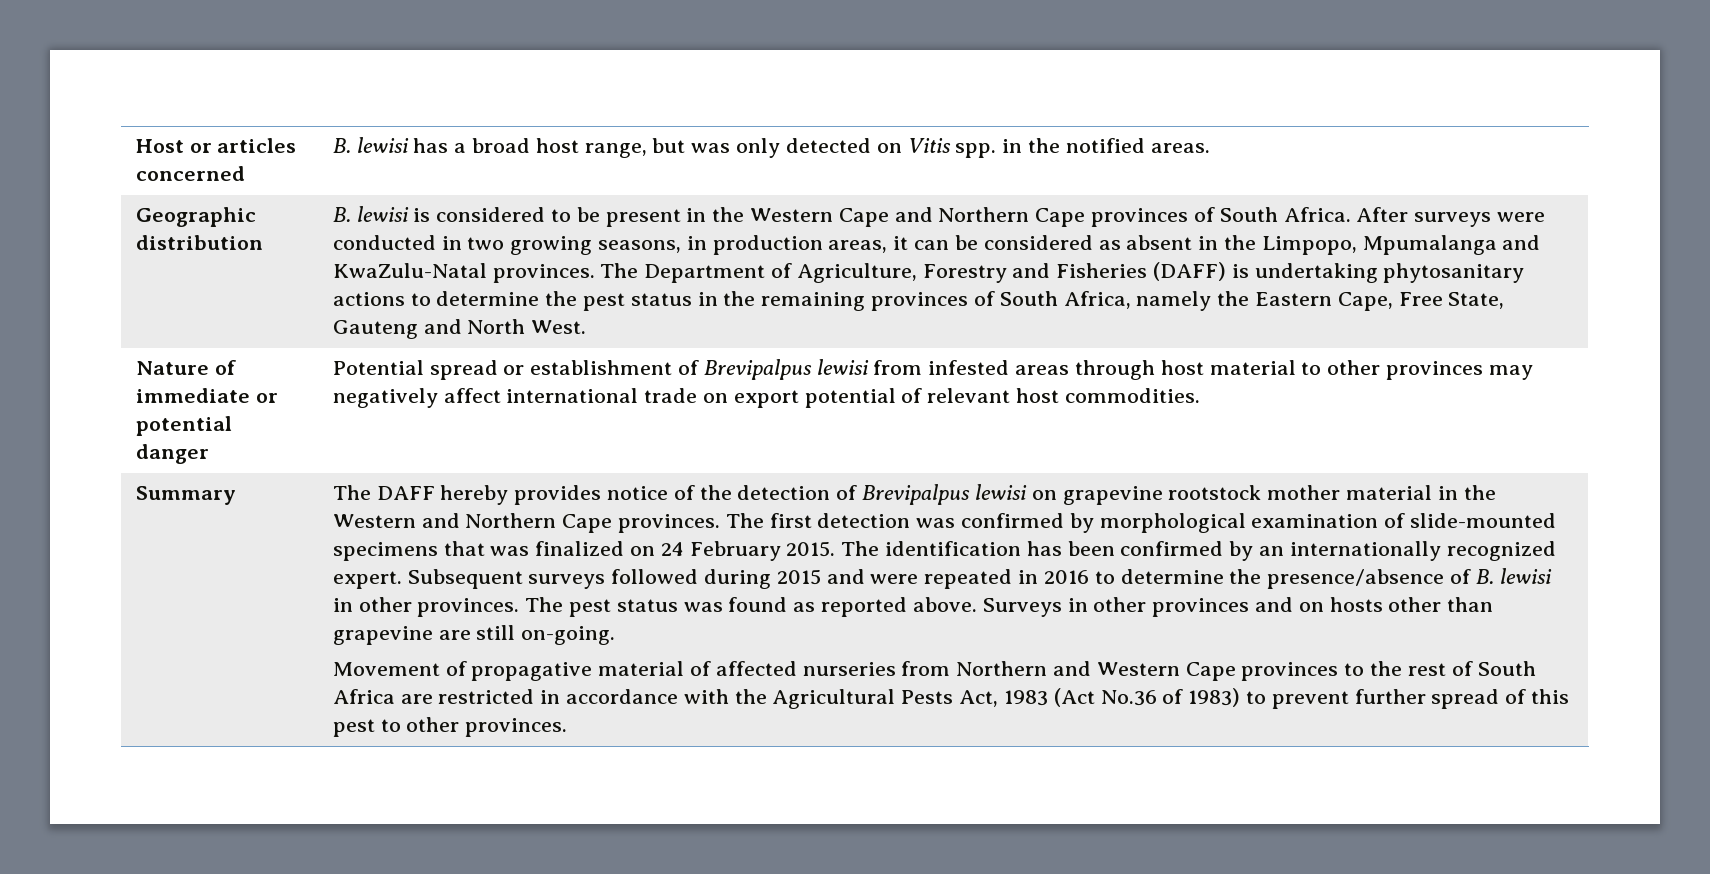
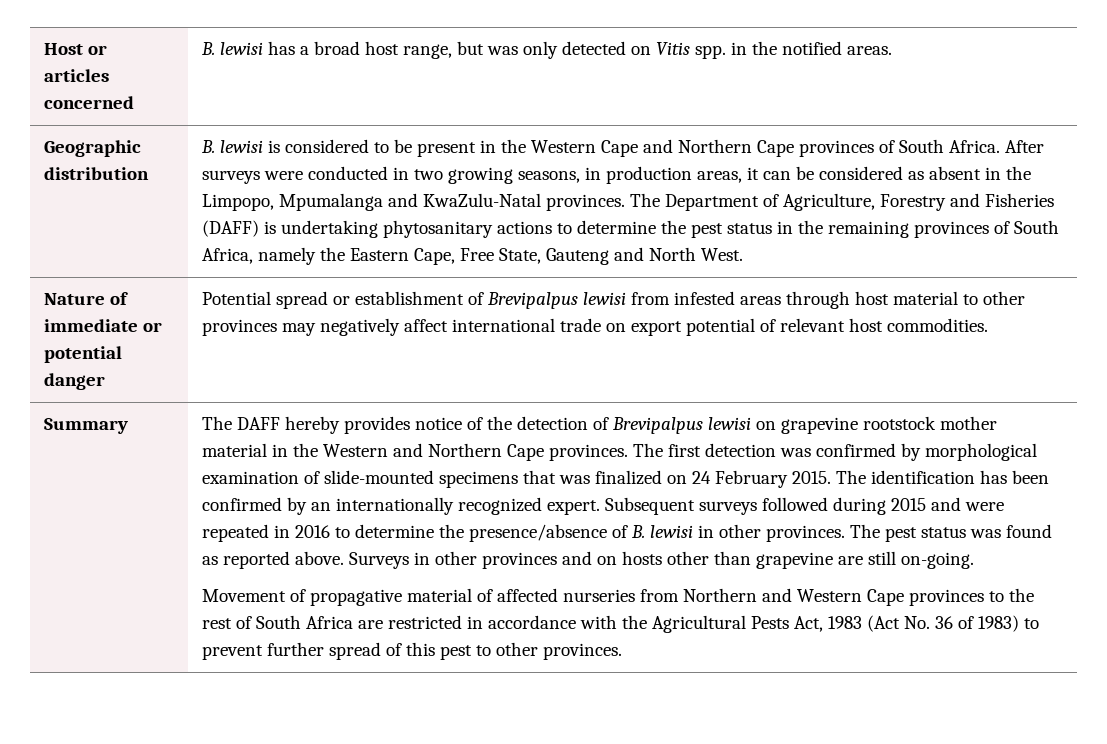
[1100,690,1157,706] No.36 -> [903,616,953,629] No. 36

